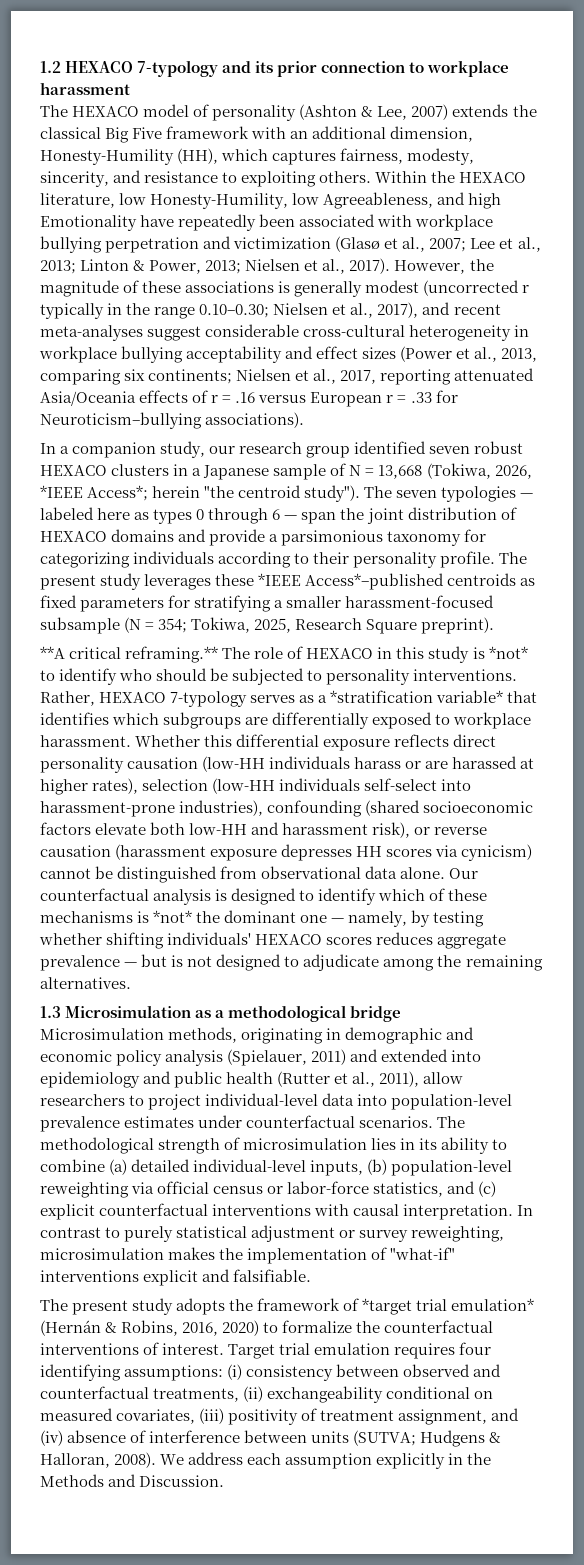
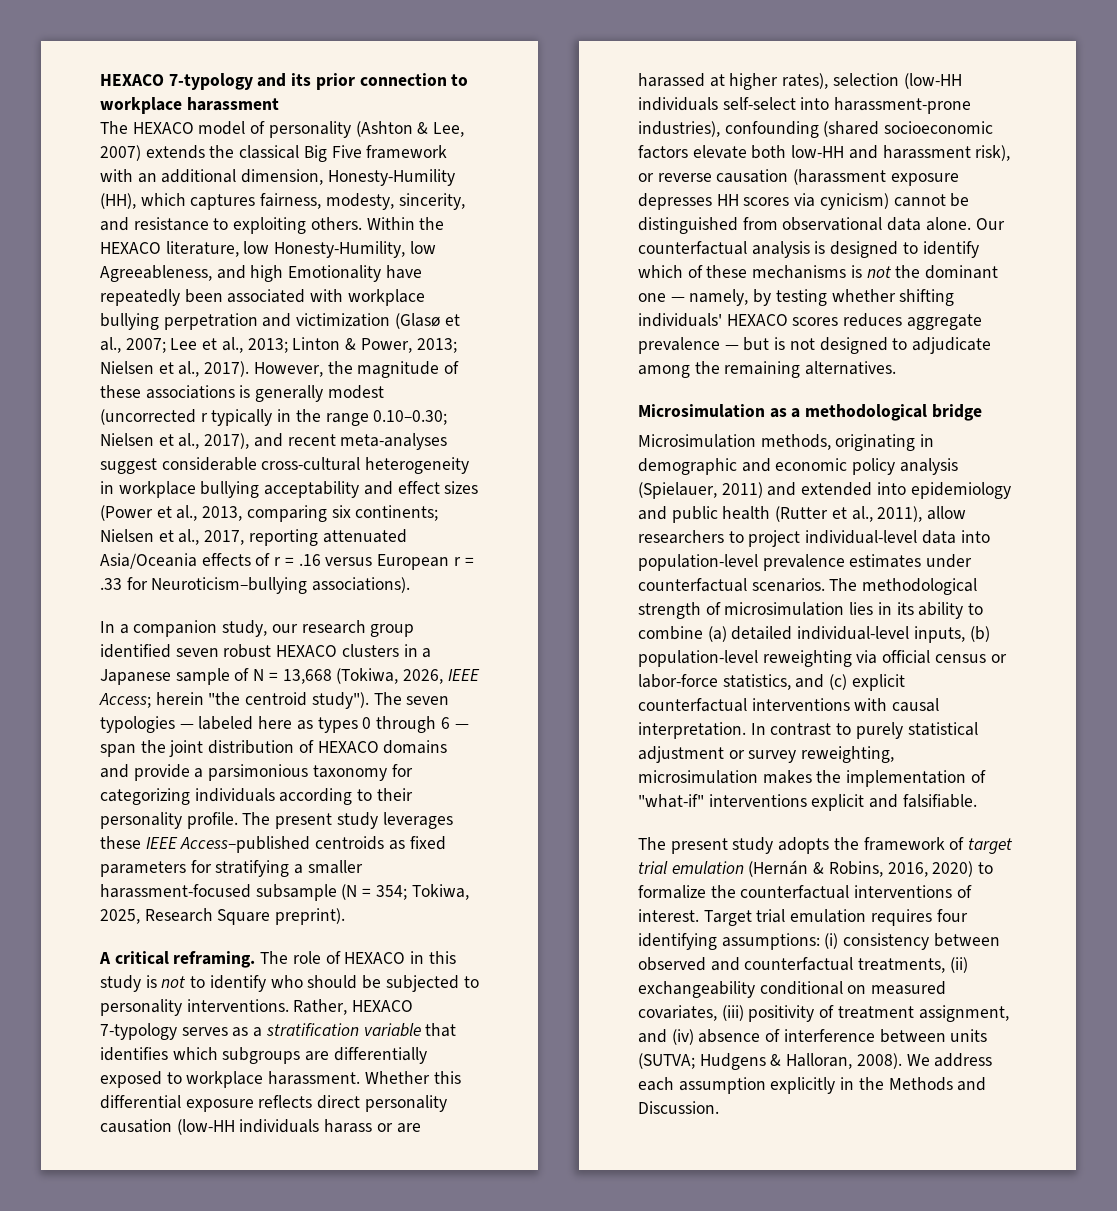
[40,61,61,73] 1.2 -> (100, 80) none
[40,485,149,501] *IEEE Access*; -> [447,669,480,681] [99,693,151,708] IEEE Access;
[258,573,445,590] *IEEE Access*–published -> [145,836,311,853] IEEE Access–published
[40,646,219,663] **A critical reframing.** -> [99,951,256,968] A critical reframing.
[488,646,528,659] *not* -> [161,976,187,988] not
[330,690,504,703] *stratification variable* -> [265,1023,421,1037] stratification variable
[153,910,193,923] *not* -> [866,266,892,278] not
[40,1006,61,1018] 1.3 -> (897, 368) none
[362,1298,535,1315] *target trial emulation* -> [968,838,1014,854] [638,861,744,874] target trial emulation

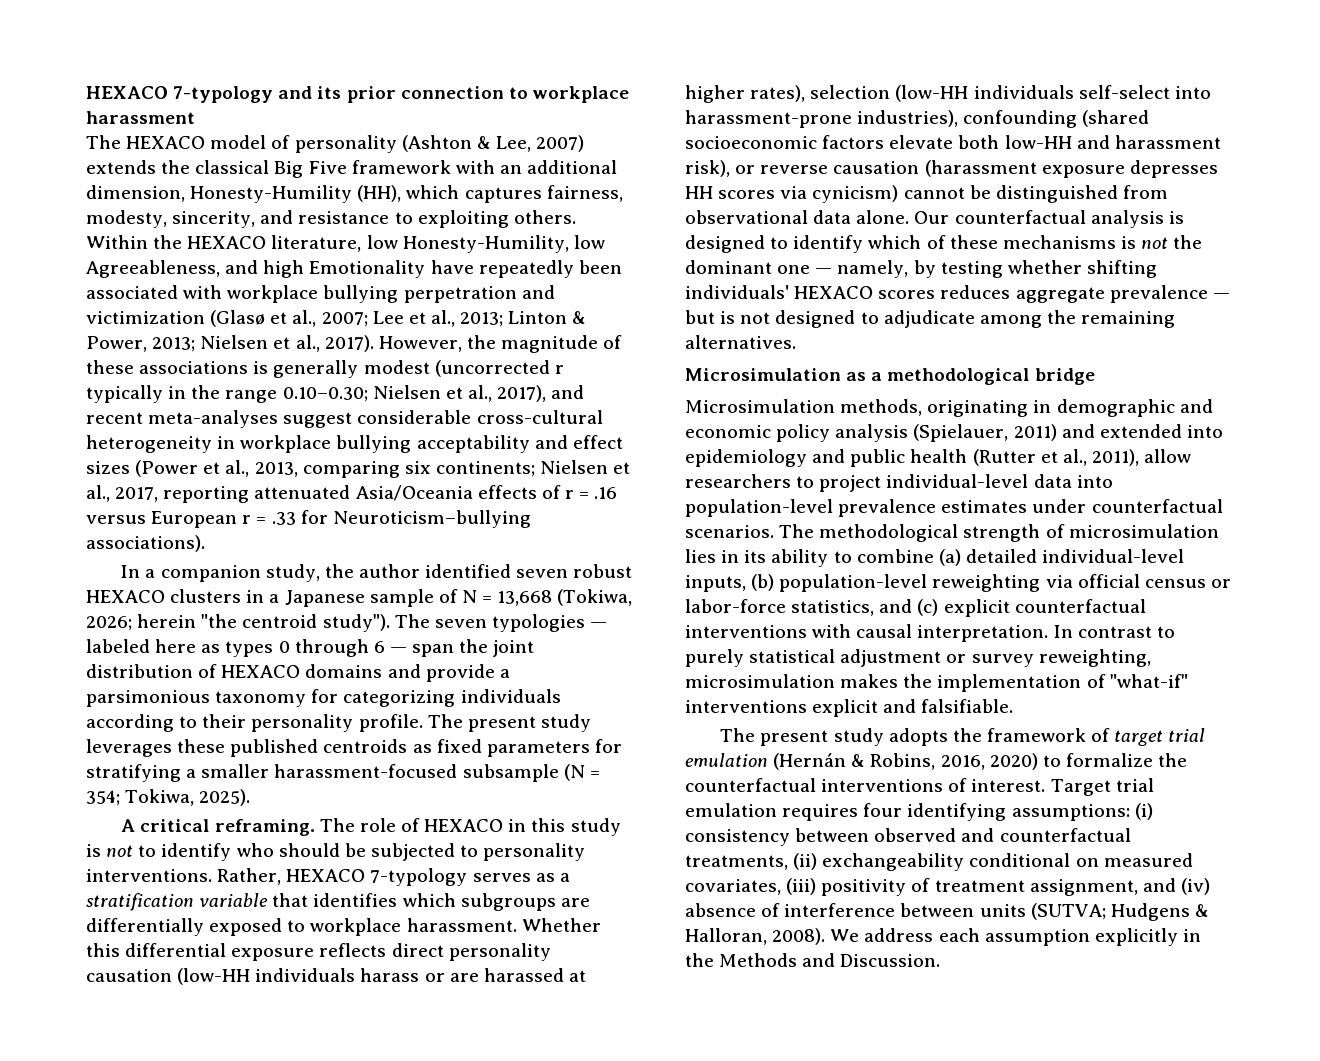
[271,620,415,637] our research group -> [324,564,420,578] the author
[403,669,480,684] [99,693,151,708] 2026, IEEE Access; -> [86,616,132,631] 2026;
[145,836,311,853] IEEE Access–published -> [230,739,319,757] published
[100,908,346,925] 2025, Research Square preprint). -> [199,789,251,806] 2025).

